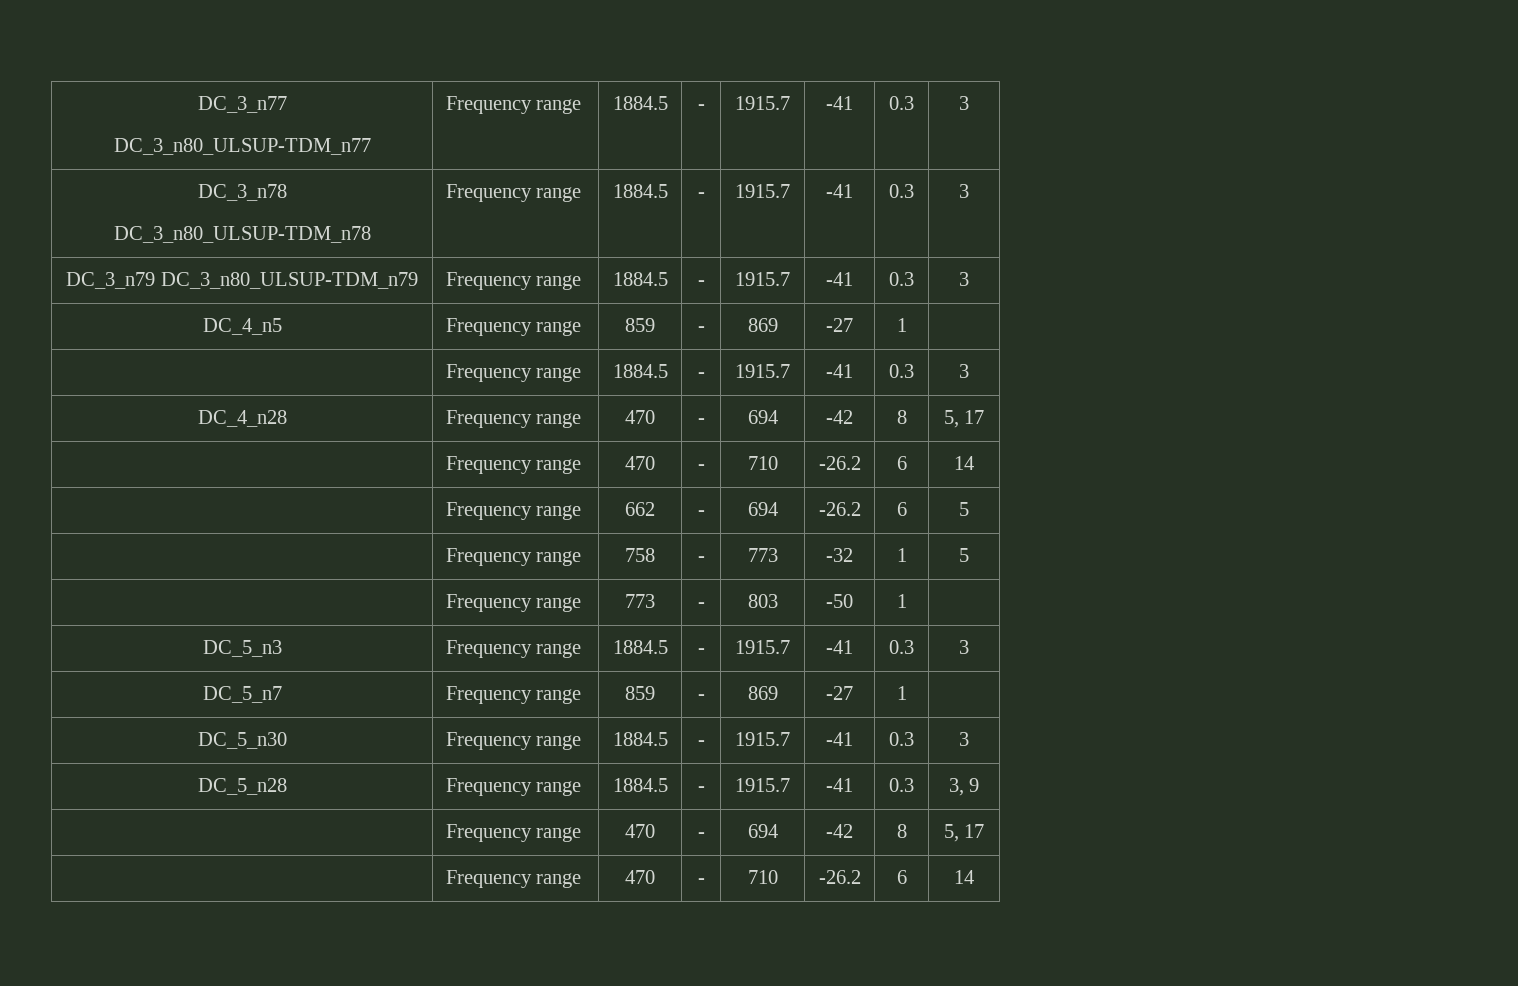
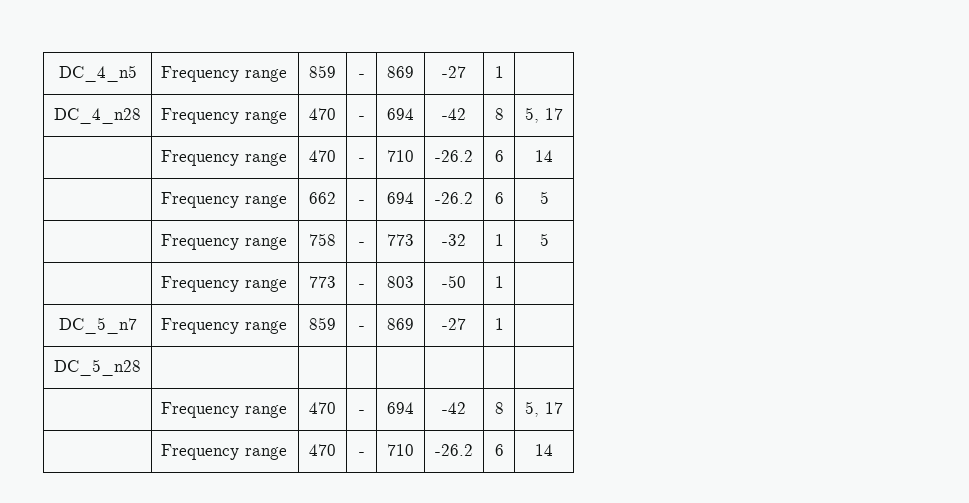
[197,96,287,113] [113,138,371,155] [445,96,582,114] [612,96,668,110] [697,104,705,110] [735,96,790,110] [826,96,853,110] [889,96,914,110] [959,96,969,110] [197,184,287,201] [113,226,371,243] [445,184,582,202] [612,184,668,198] [697,192,705,198] [735,184,790,198] [826,184,853,198] [889,184,914,198] [959,184,969,198] [66,272,418,289] [445,272,582,290] [612,272,668,286] [697,280,705,286] [735,272,790,286] [826,272,853,286] [889,272,914,286] [959,272,969,286] DC_3_n77 // DC_3_n80_ULSUP-TDM_n77 | Frequency range | 1884.5 | - | 1915.7 | -41 | 0.3 | 3 // DC_3_n78 // DC_3_n80_ULSUP-TDM_n78 | Frequency range | 1884.5 | - | 1915.7 | -41 | 0.3 | 3 // DC_3_n79 DC_3_n80_ULSUP-TDM_n79 | Frequency range | 1884.5 | - | 1915.7 | -41 | 0.3 | 3 // -> (58, 73) none
[445,364,582,382] [612,364,668,378] [697,372,705,378] [735,364,790,378] [826,364,853,378] [889,364,914,378] [959,364,969,378] // | Frequency range | 1884.5 | - | 1915.7 | -41 | 0.3 | 3 -> (504, 72) none
[202,640,282,657] [445,640,582,658] [612,640,668,654] [697,648,705,654] [735,640,790,654] [826,640,853,654] [889,640,914,654] [959,640,969,654] // DC_5_n3 | Frequency range | 1884.5 | - | 1915.7 | -41 | 0.3 | 3 -> (504, 282) none
[197,732,287,749] [445,732,582,750] [612,732,668,746] [697,740,705,746] [735,732,790,746] [826,732,853,746] [889,732,914,746] [959,732,969,746] [197,778,287,795] [445,778,582,796] [612,778,668,792] [697,786,705,792] [735,778,790,792] [826,778,853,792] [889,778,914,792] [948,778,980,796] DC_5_n30 | Frequency range | 1884.5 | - | 1915.7 | -41 | 0.3 | 3 // DC_5_n28 | Frequency range | 1884.5 | - | 1915.7 | -41 | 0.3 | 3, 9 -> [54,359,141,376] DC_5_n28 | | | | | | |

